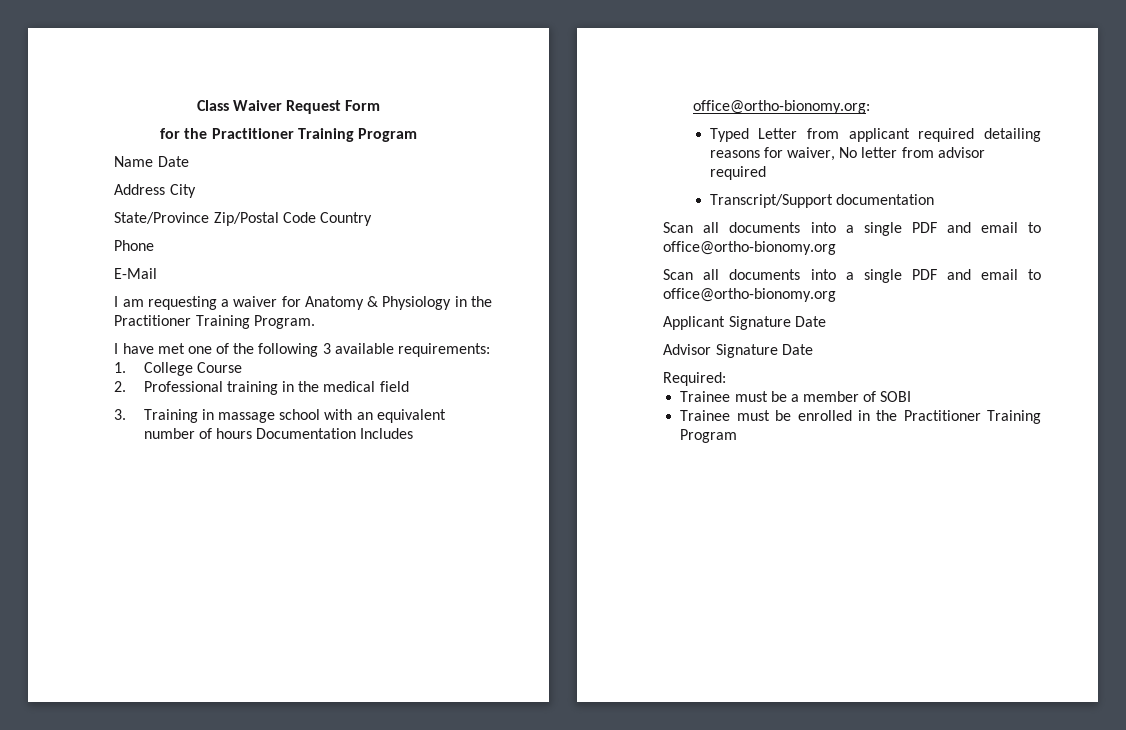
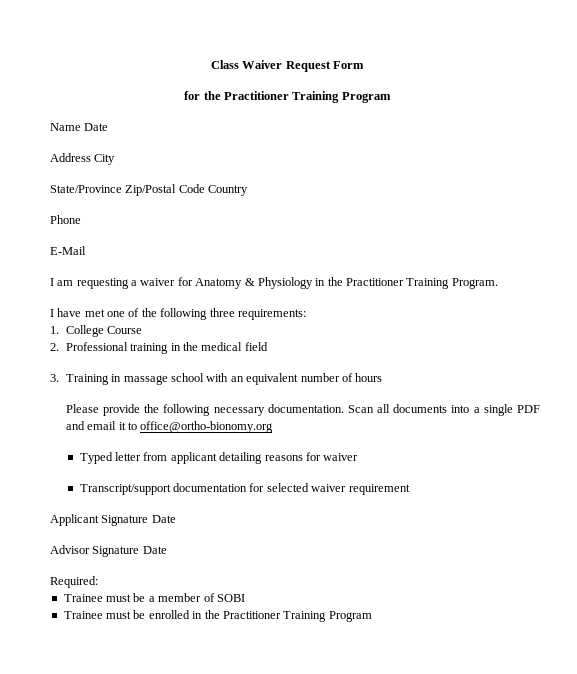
[322,343,394,354] 3 available -> [209,308,235,317] three
[256,428,414,439] [692,100,870,114] [709,128,1041,142] [709,147,985,161] [709,166,766,180] [709,194,934,208] [663,222,1041,236] [663,241,837,255] [663,269,1041,283] [663,288,837,302] Documentation Includes office@ortho-bionomy.org: // Typed Letter from applicant required detailing reasons for waiver, No letter from advisor required // Transcript/Support documentation // Scan all documents into a single PDF and email to office@ortho-bionomy.org // Scan all documents into a single PDF and email to office@ortho-bionomy.org -> [65,404,540,416] [65,421,274,433] [79,452,359,464] [79,483,410,495] // Please provide the following necessary documentation. Scan all documents into a single PDF and email it to office@ortho-bionomy.org // Typed letter from applicant detailing reasons for waiver // Transcript/support documentation for selected waiver requirement

